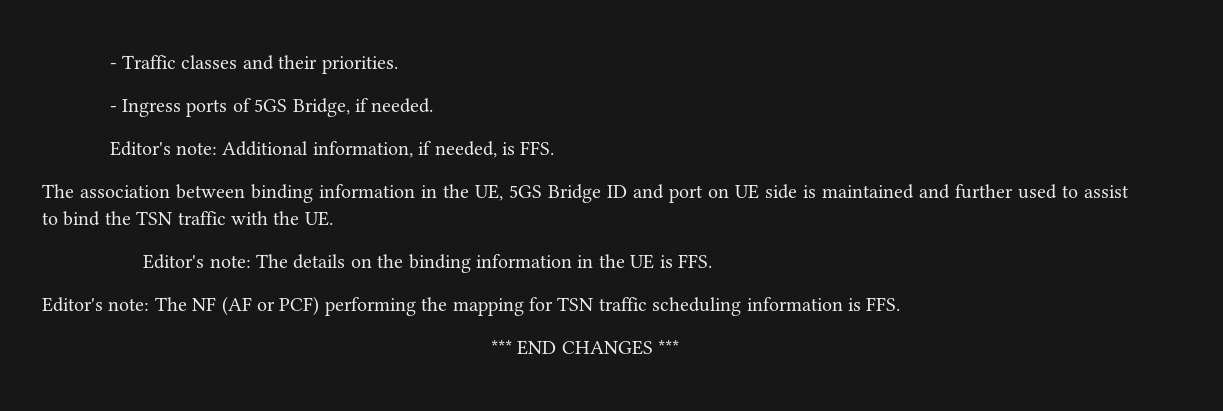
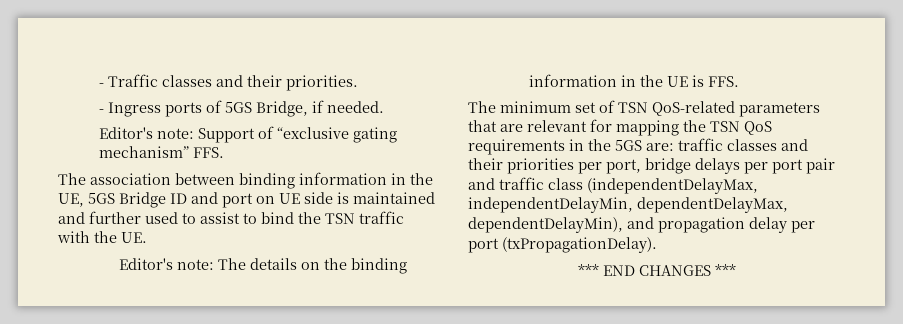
[222,141,515,158] Additional information, if needed, is -> [197,126,397,143] [98,146,189,158] Support of “exclusive gating mechanism”
[42,296,901,316] Editor's note: The NF (AF or PCF) performing the mapping for TSN traffic scheduling information is FFS. -> [468,100,820,117] [468,119,772,136] [468,138,808,155] [468,158,835,174] [468,177,758,194] [468,197,788,213] [468,217,815,233] [468,237,657,253] The minimum set of TSN QoS-related parameters that are relevant for mapping the TSN QoS requirements in the 5GS are: traffic classes and their priorities per port, bridge delays per port pair and traffic class (independentDelayMax, independentDelayMin, dependentDelayMax, dependentDelayMin), and propagation delay per port (txPropagationDelay).

